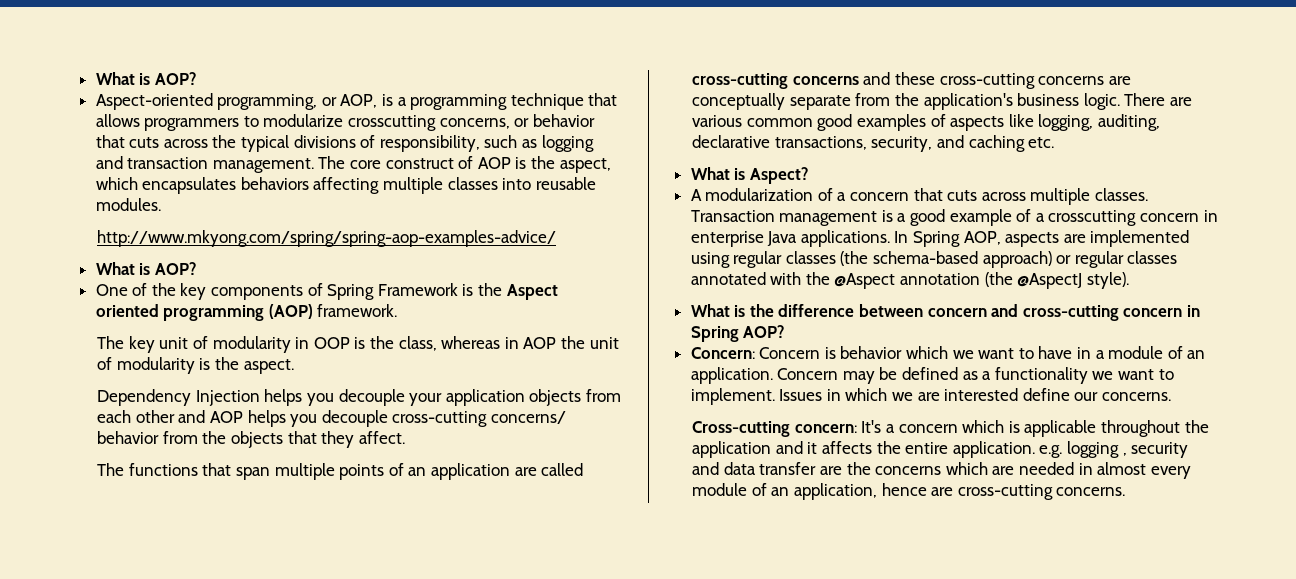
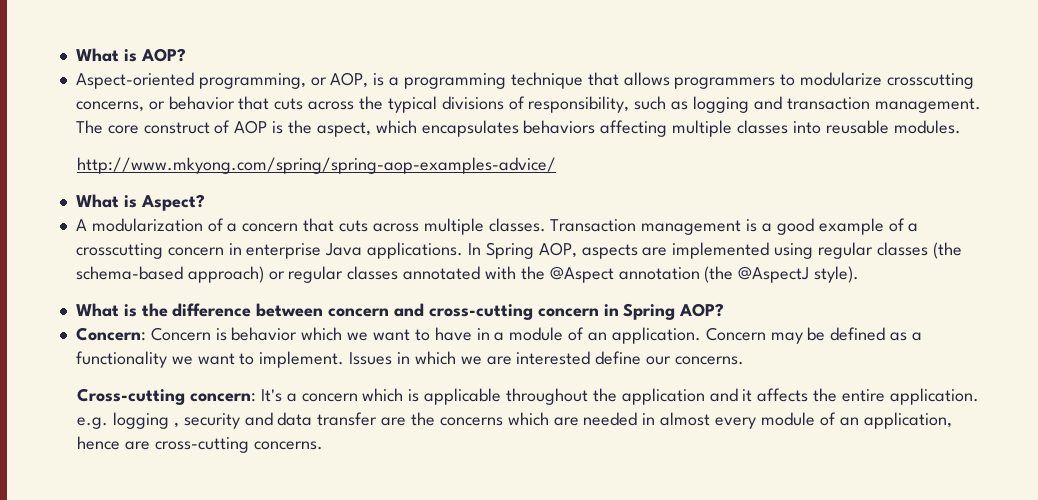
[95,262,197,275] [95,283,558,300] [95,304,398,321] [97,336,619,353] [97,357,294,374] [97,389,622,406] [97,410,567,427] [97,431,405,448] [97,463,584,480] [692,72,1131,89] [692,93,1193,110] [692,114,1161,131] [692,135,1055,152] // What is AOP? // One of the key components of Spring Framework is the Aspect oriented programming (AOP) framework. // The key unit of modularity in OOP is the class, whereas in AOP the unit of modularity is the aspect. // Dependency Injection helps you decouple your application objects from each other and AOP helps you decouple cross-cutting concerns/ behavior from the objects that they affect. // The functions that span multiple points of an application are called cross-cutting concerns and these cross-cutting concerns are conceptually separate from the application's business logic. There are various common good examples of aspects like logging, auditing, declarative transactions, security, and caching etc. -> (557, 165) none

